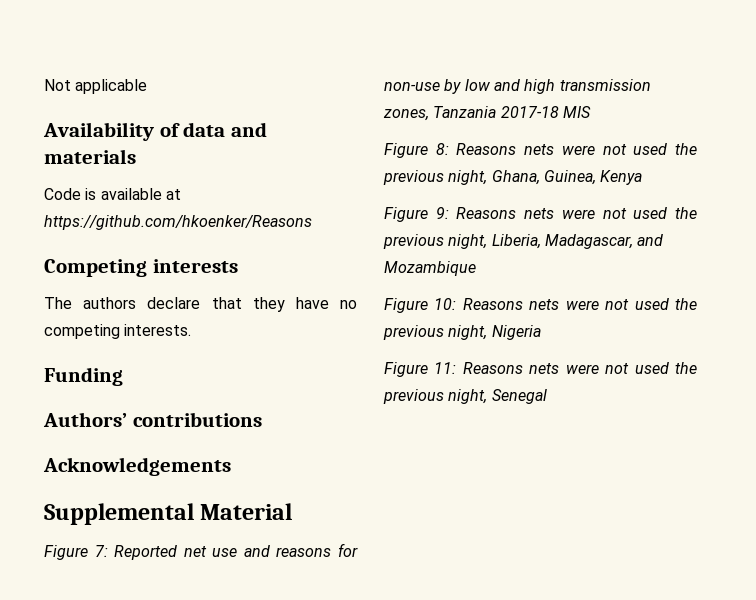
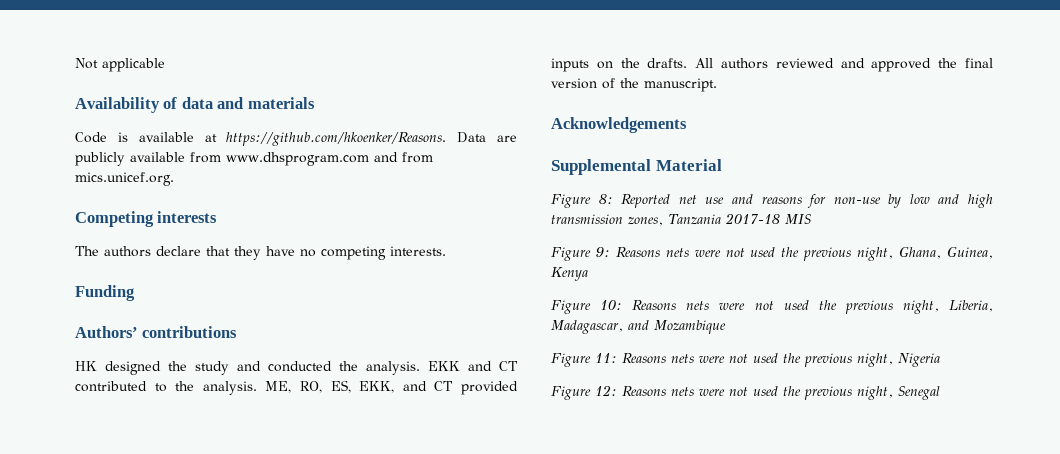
[44,215,312,230] https://github.com/hkoenker/Reasons -> [226,132,517,146] [75,152,433,166] [75,172,174,186] https://github.com/hkoenker/Reasons. Data are publicly available from www.dhsprogram.com and from mics.unicef.org.
(262, 419) none -> [75,361,518,375] [75,380,518,395] [551,58,993,72] [551,78,717,92] // HK designed the study and conducted the analysis. EKK and CT contributed to the analysis. ME, RO, ES, EKK, and CT provided inputs on the drafts. All authors reviewed and approved the final version of the manuscript.
[94,545,108,557] 7: -> [598,194,613,204] 8:
[435,143,449,155] 8: -> [595,247,610,257] 9:
[435,207,449,219] 9: -> [600,300,623,310] 10:
[434,298,457,310] 10: -> [595,353,617,363] 11:
[434,362,457,374] 11: -> [595,385,617,396] 12:

